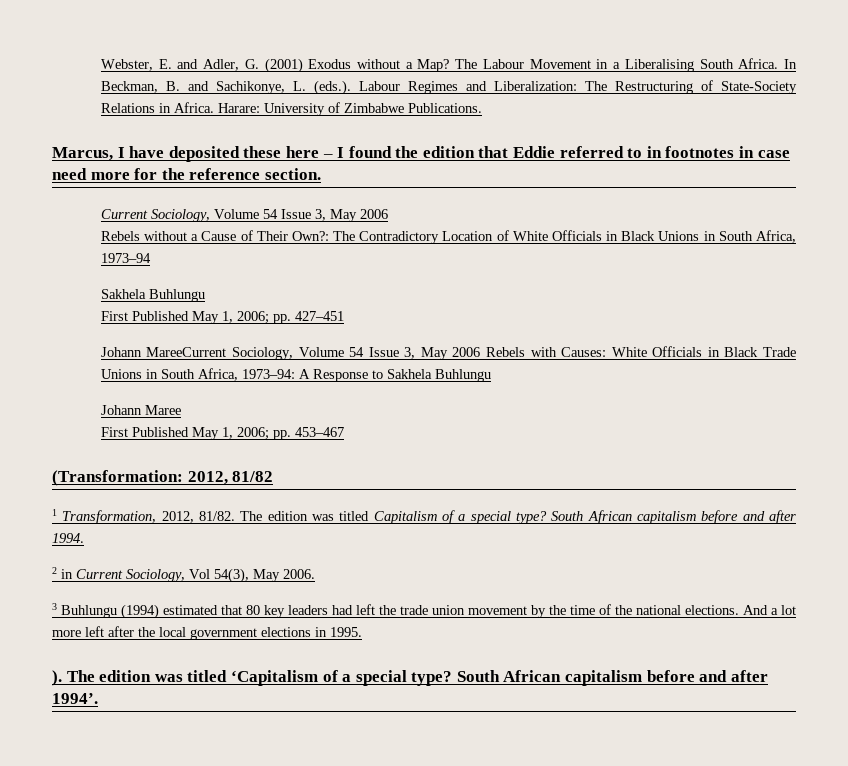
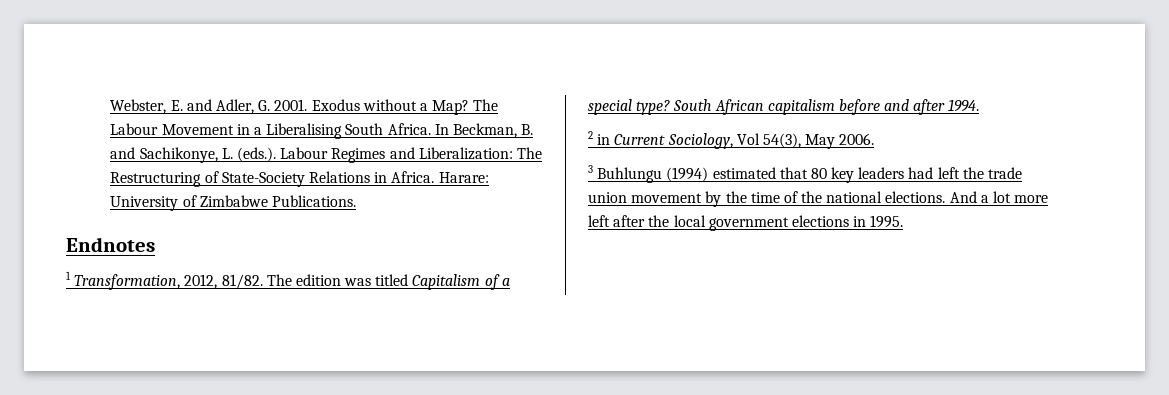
[264,58,303,73] (2001) -> [274,99,308,111] 2001.
[52,146,790,162] [52,168,321,180] [100,209,388,222] [100,230,797,244] [100,253,151,263] [100,289,205,302] [100,311,344,324] [100,346,797,360] [100,368,491,382] [100,405,181,415] [100,427,344,440] [52,470,274,486] Marcus, I have deposited these here – I found the edition that Eddie referred to in footnotes in case need more for the reference section. // Current Sociology, Volume 54 Issue 3, May 2006 // Rebels without a Cause of Their Own?: The Contradictory Location of White Officials in Black Unions in South Africa, 1973–94 // Sakhela Buhlungu // First Published May 1, 2006; pp. 427–451 // Johann MareeCurrent Sociology, Volume 54 Issue 3, May 2006 Rebels with Causes: White Officials in Black Trade Unions in South Africa, 1973–94: A Response to Sakhela Buhlungu // Johann Maree // First Published May 1, 2006; pp. 453–467 // (Transformation: 2012, 81/82 -> [66,237,155,252] Endnotes
[52,670,768,686] [52,693,98,704] // ). The edition was titled ‘Capitalism of a special type? South African capitalism before and after 1994’. -> (904, 221) none

